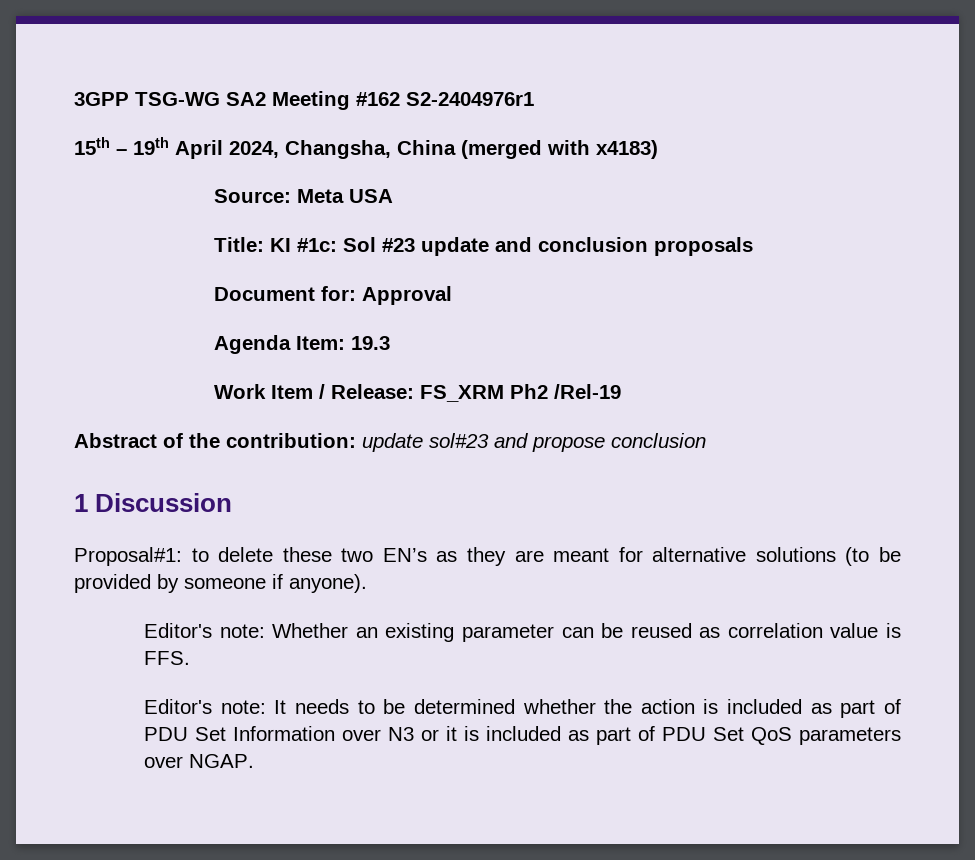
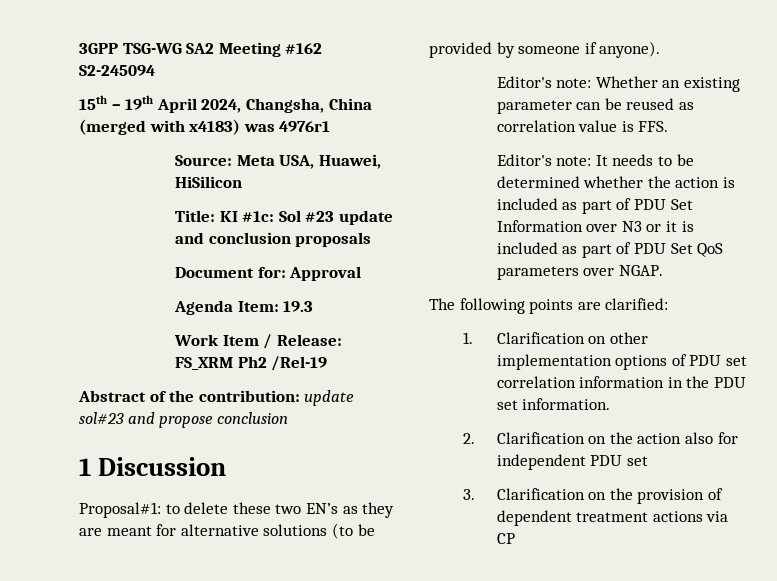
[406,92,534,106] S2-2404976r1 -> [79,65,155,76] S2-245094
(658, 149) none -> [243,121,331,132] was 4976r1
[349,189,394,203] USA -> [279,154,381,169] [175,176,242,188] USA, Huawei, HiSilicon
(255, 761) none -> [429,298,669,314] [462,332,648,344] [496,354,747,370] [496,376,746,388] [496,398,611,410] [462,432,738,444] [496,454,648,470] [462,488,723,504] [496,510,729,526] [496,533,515,544] // The following points are clarified: // 1. Clarification on other implementation options of PDU set correlation information in the PDU set information. // 2. Clarification on the action also for independent PDU set // 3. Clarification on the provision of dependent treatment actions via CP

